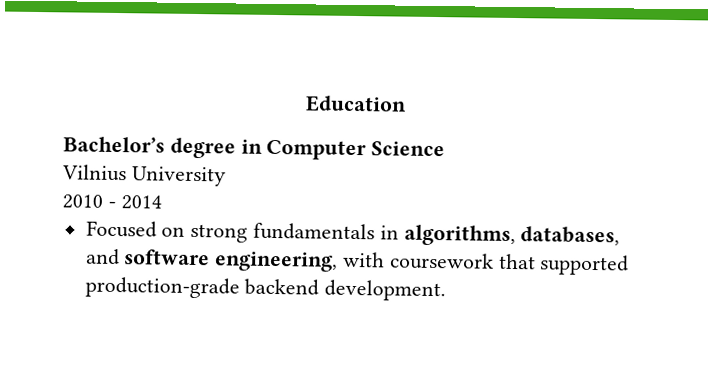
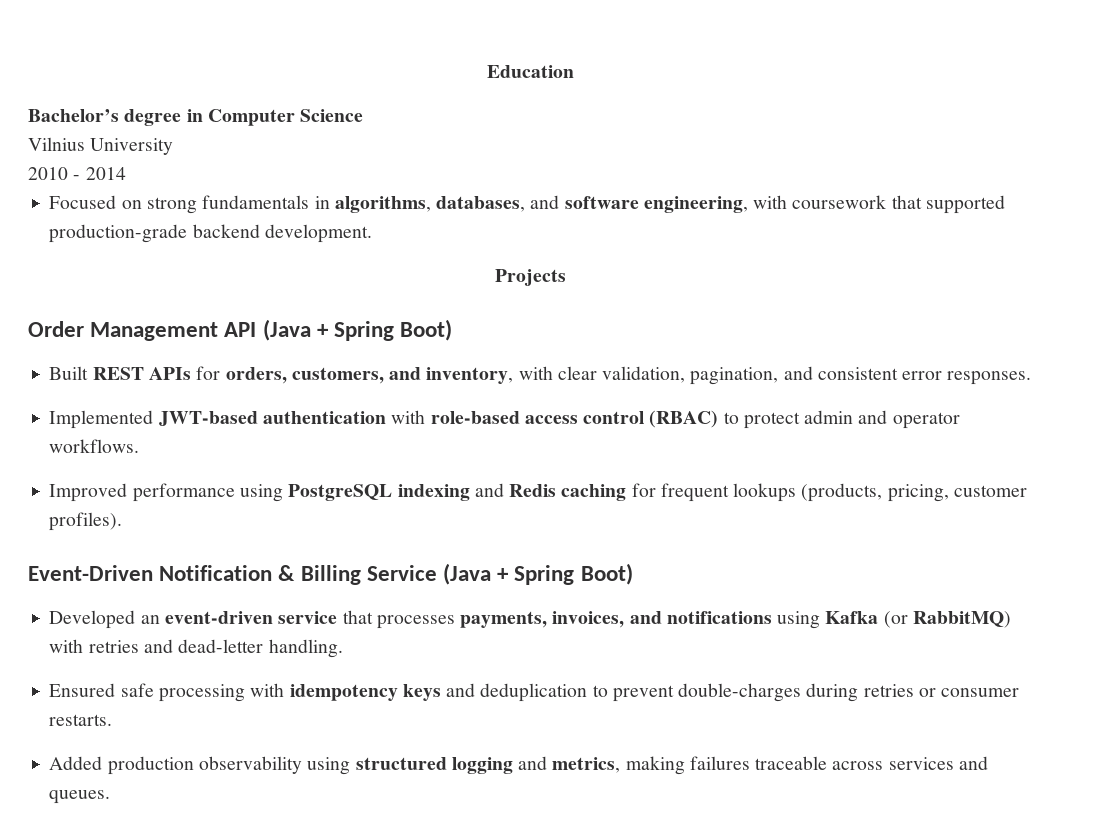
(447, 290) none -> [495,269,566,286] [28,319,453,341] [49,366,1032,385] [49,410,960,429] [49,439,140,453] [49,483,1027,502] [49,512,123,531] [28,563,633,585] [49,610,1011,629] [49,639,343,658] [49,683,1020,702] [49,714,113,726] [49,756,988,775] [49,790,111,804] // Projects // Order Management API (Java + Spring Boot) // Built REST APIs for orders, customers, and inventory, with clear validation, pagination, and consistent error responses. // Implemented JWT-based authentication with role-based access control (RBAC) to protect admin and operator workflows. // Improved performance using PostgreSQL indexing and Redis caching for frequent lookups (products, pricing, customer profiles). // Event-Driven Notification & Billing Service (Java + Spring Boot) // Developed an event-driven service that processes payments, invoices, and notifications using Kafka (or RabbitMQ) with retries and dead-letter handling. // Ensured safe processing with idempotency keys and deduplication to prevent double-charges during retries or consumer restarts. // Added production observability using structured logging and metrics, making failures traceable across services and queues.

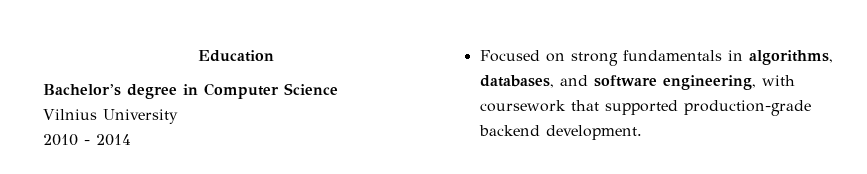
[495,269,566,286] [28,319,453,341] [49,366,1032,385] [49,410,960,429] [49,439,140,453] [49,483,1027,502] [49,512,123,531] [28,563,633,585] [49,610,1011,629] [49,639,343,658] [49,683,1020,702] [49,714,113,726] [49,756,988,775] [49,790,111,804] // Projects // Order Management API (Java + Spring Boot) // Built REST APIs for orders, customers, and inventory, with clear validation, pagination, and consistent error responses. // Implemented JWT-based authentication with role-based access control (RBAC) to protect admin and operator workflows. // Improved performance using PostgreSQL indexing and Redis caching for frequent lookups (products, pricing, customer profiles). // Event-Driven Notification & Billing Service (Java + Spring Boot) // Developed an event-driven service that processes payments, invoices, and notifications using Kafka (or RabbitMQ) with retries and dead-letter handling. // Ensured safe processing with idempotency keys and deduplication to prevent double-charges during retries or consumer restarts. // Added production observability using structured logging and metrics, making failures traceable across services and queues. -> (642, 132) none

